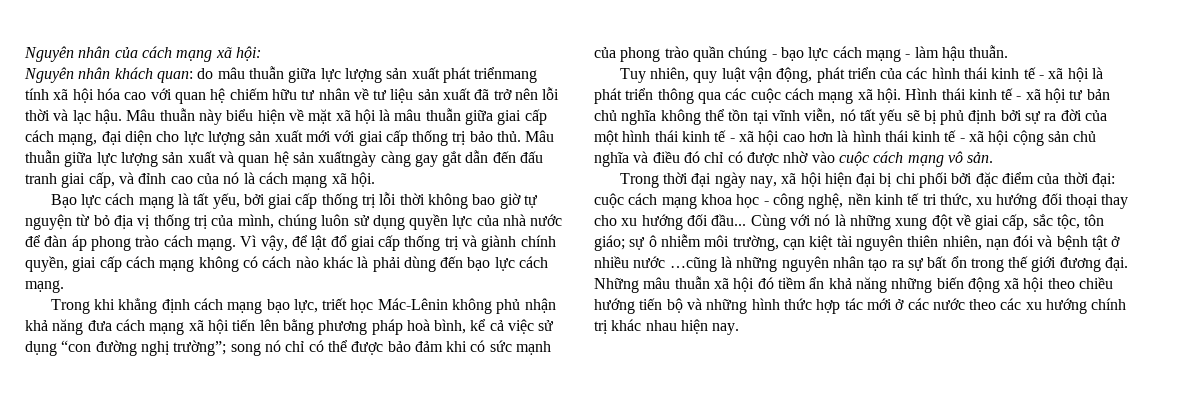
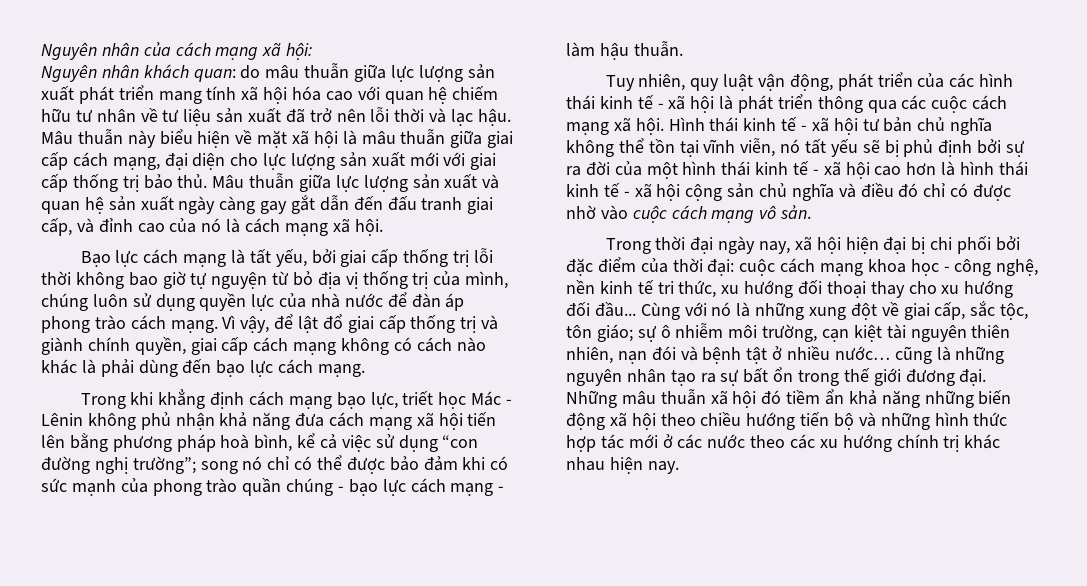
[474,67,538,83] triểnmang -> [118,85,202,104] triển mang
[318,151,377,167] xuấtngày -> [140,196,216,214] xuất ngày
[377,298,448,310] Mác-Lênin -> [471,391,513,406] [41,413,83,426] Mác - Lênin
[633,256,717,272] nước …cũng -> [834,346,932,364] nước… cũng

